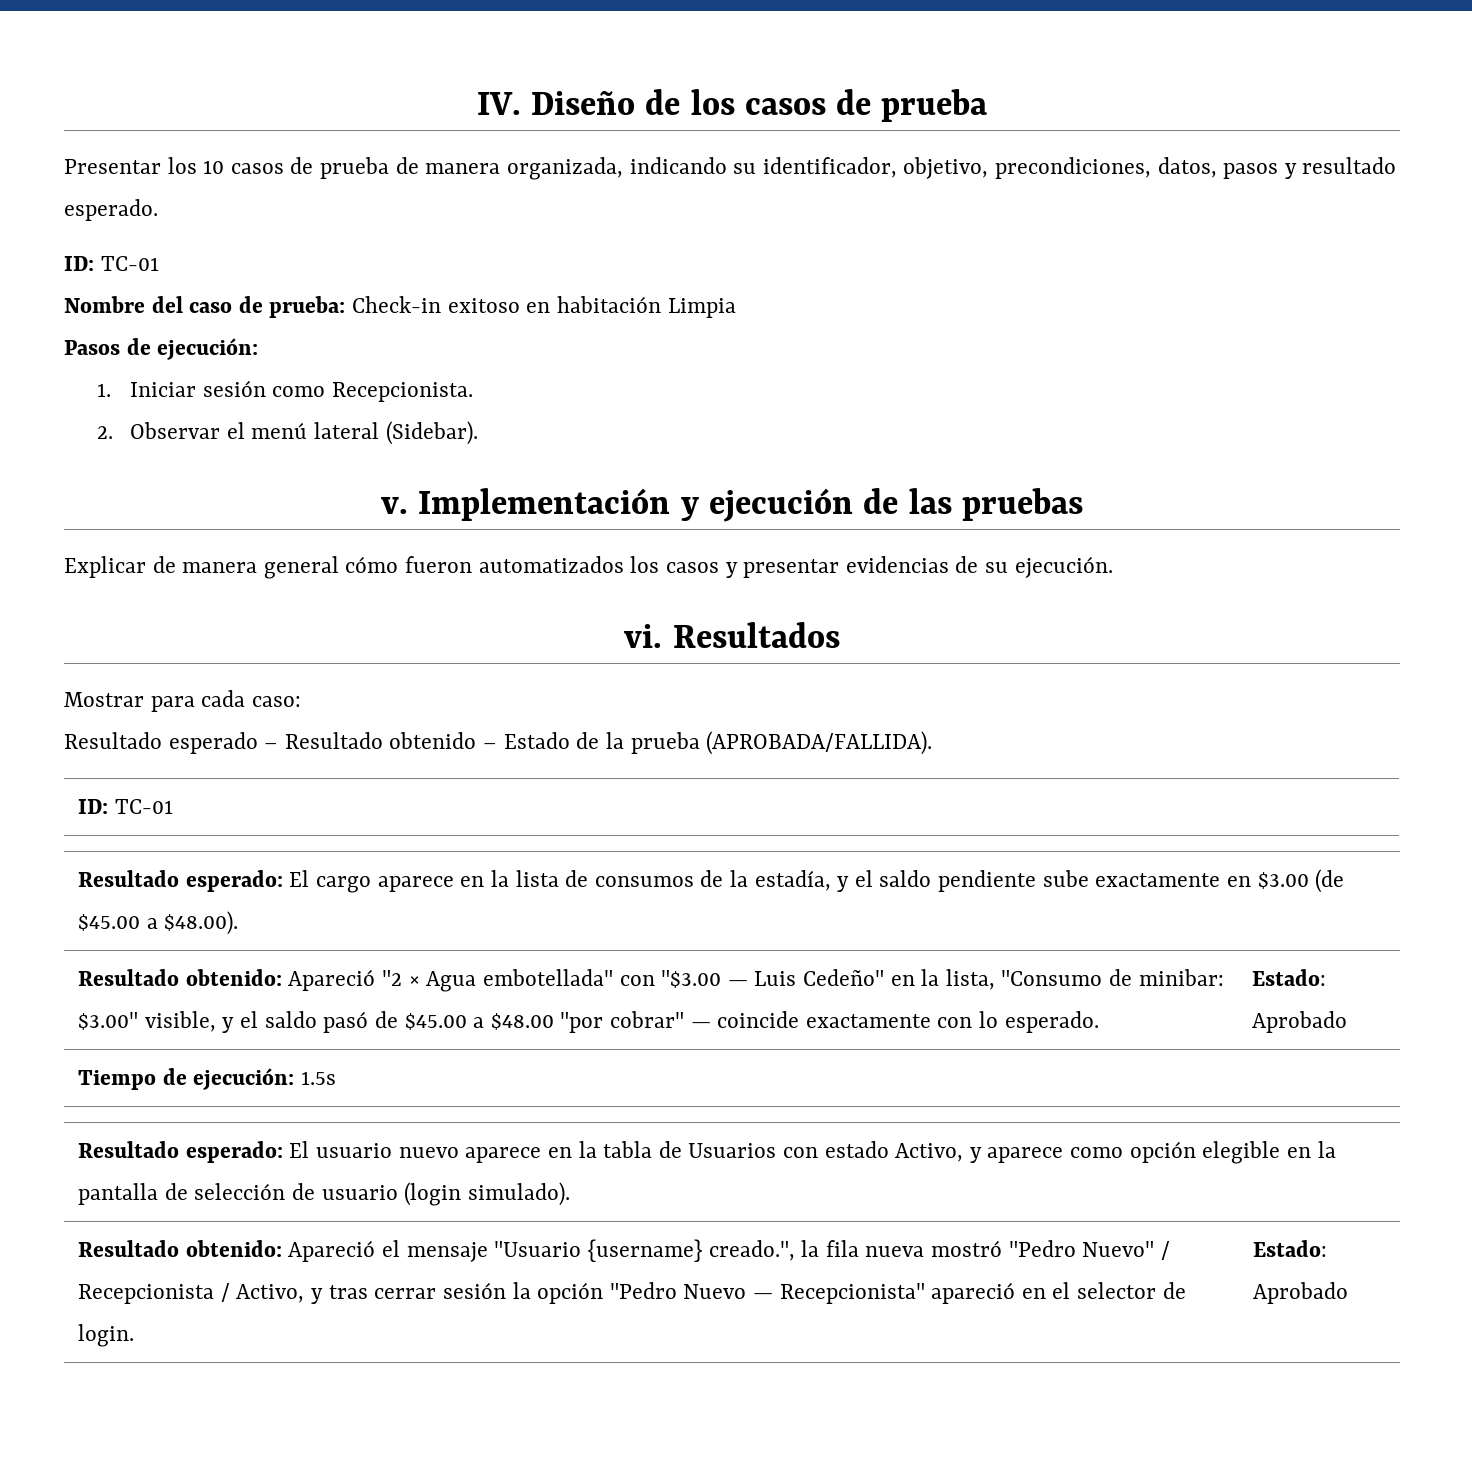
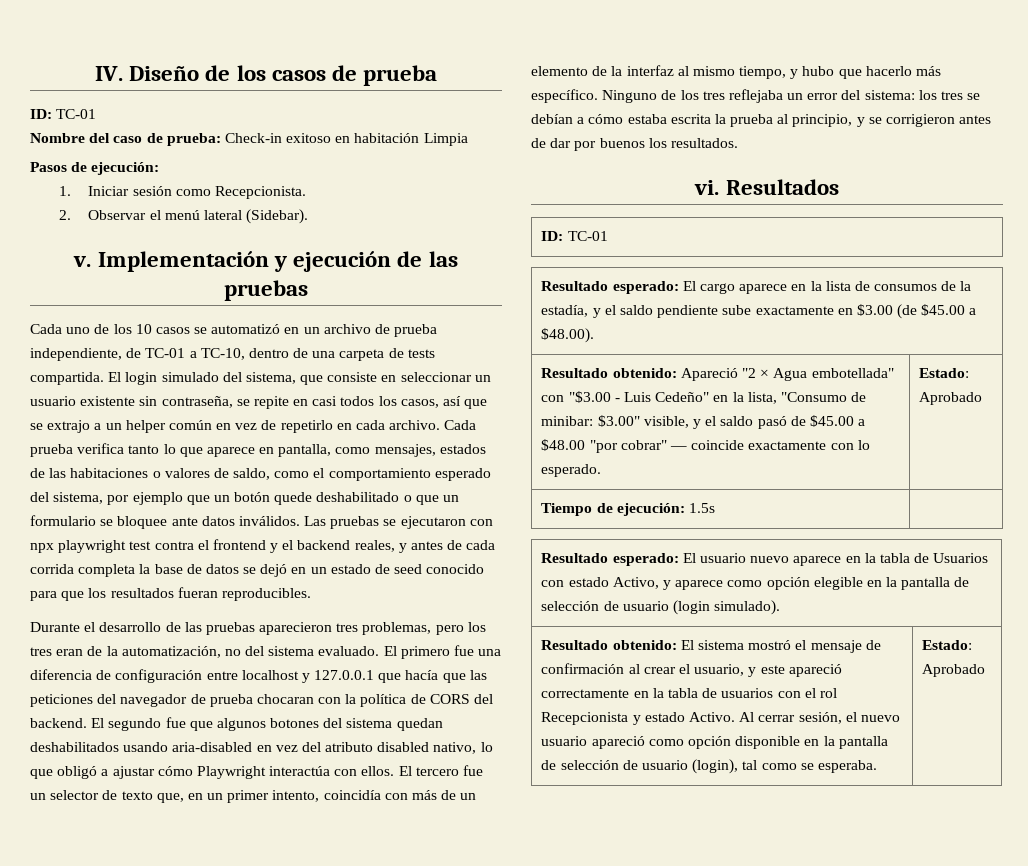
[64,157,1397,180] [64,199,158,221] // Presentar los 10 casos de prueba de manera organizada, indicando su identificador, objetivo, precondiciones, datos, pasos y resultado esperado. -> (438, 75) none
[64,556,1113,579] [624,622,840,648] [64,690,301,712] [64,731,933,755] Explicar de manera general cómo fueron automatizados los casos y presentar evidencias de su ejecución. // vi. Resultados // Mostrar para cada caso: // Resultado esperado – Resultado obtenido – Estado de la prueba (APROBADA/FALLIDA). -> [30,324,438,337] [30,348,435,361] [30,372,491,385] [30,396,488,409] [30,420,477,433] [30,443,486,457] [30,468,491,481] [30,492,460,505] [30,515,493,529] [30,539,496,553] [30,564,485,577] [30,587,311,601] [30,622,486,635] [30,645,502,659] [30,669,487,683] [30,694,494,707] [30,717,443,731] [30,742,493,754] [30,765,484,779] [30,790,477,803] [531,65,942,79] [531,89,981,103] [531,114,992,127] [531,138,738,151] [694,179,839,195] Cada uno de los 10 casos se automatizó en un archivo de prueba independiente, de TC-01 a TC-10, dentro de una carpeta de tests compartida. El login simulado del sistema, que consiste en seleccionar un usuario existente sin contraseña, se repite en casi todos los casos, así que se extrajo a un helper común en vez de repetirlo en cada archivo. Cada prueba verifica tanto lo que aparece en pantalla, como mensajes, estados de las habitaciones o valores de saldo, como el comportamiento esperado del sistema, por ejemplo que un botón quede deshabilitado o que un formulario se bloquee ante datos inválidos. Las pruebas se ejecutaron con npx playwright test contra el frontend y el backend reales, y antes de cada corrida completa la base de datos se dejó en un estado de seed conocido para que los resultados fueran reproducibles. // Durante el desarrollo de las pruebas aparecieron tres problemas, pero los tres eran de la automatización, no del sistema evaluado. El primero fue una diferencia de configuración entre localhost y 127.0.0.1 que hacía que las peticiones del navegador de prueba chocaran con la política de CORS del backend. El segundo fue que algunos botones del sistema quedan deshabilitados usando aria-disabled en vez del atributo disabled nativo, lo que obligó a ajustar cómo Playwright interactúa con ellos. El tercero fue un selector de texto que, en un primer intento, coincidía con más de un elemento de la interfaz al mismo tiempo, y hubo que hacerlo más específico. Ninguno de los tres reflejaba un error del sistema: los tres se debían a cómo estaba escrita la prueba al principio, y se corrigieron antes de dar por buenos los resultados. // vi. Resultados
[727,980,748,986] — -> [614,398,620,402] -
[288,1239,1170,1262] [78,1282,1186,1304] [78,1324,135,1347] Apareció el mensaje "Usuario {username} creado.", la fila nueva mostró "Pedro Nuevo" / Recepcionista / Activo, y tras cerrar sesión la opción "Pedro Nuevo — Recepcionista" apareció en el selector de login. -> [680,640,881,653] [541,663,842,677] [541,688,837,698] [541,712,900,725] [541,736,888,749] [541,759,877,774] El sistema mostró el mensaje de confirmación al crear el usuario, y este apareció correctamente en la tabla de usuarios con el rol Recepcionista y estado Activo. Al cerrar sesión, el nuevo usuario apareció como opción disponible en la pantalla de selección de usuario (login), tal como se esperaba.

